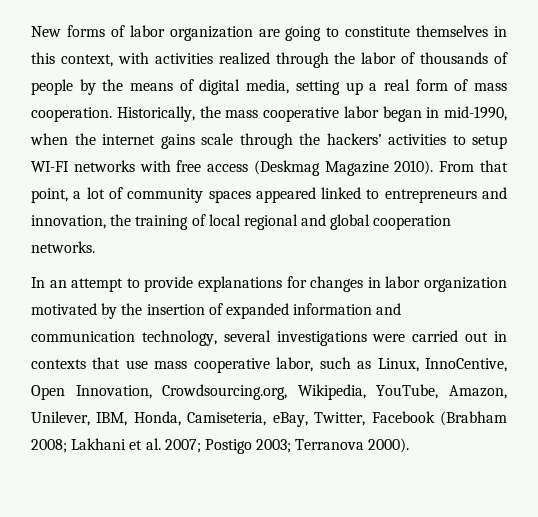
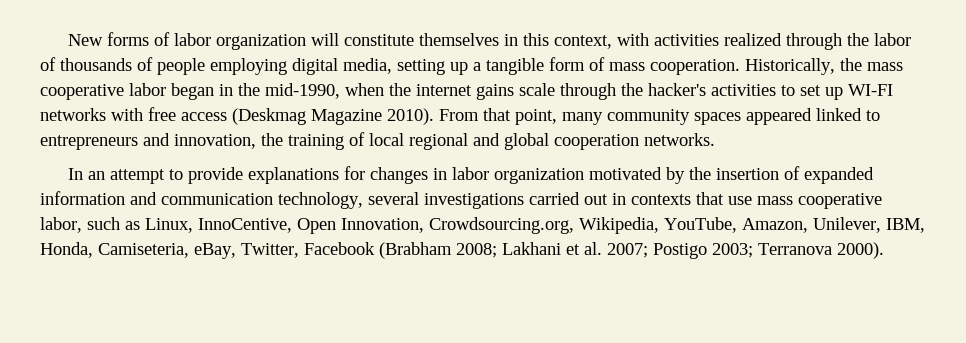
[258,26,340,41] are going to -> [311,33,340,46] will
[79,79,194,95] by the means of -> [210,58,287,75] employing
[383,79,410,91] real -> [486,58,544,75] tangible
(440, 112) none -> [238,83,260,96] the
[326,133,382,145] hackers’ -> [648,83,706,96] hacker's
[472,135,507,149] setup -> [800,85,843,100] set up
[73,187,123,199] a lot of -> [562,112,603,125] many
[372,334,406,342] were -> (524, 201) none

